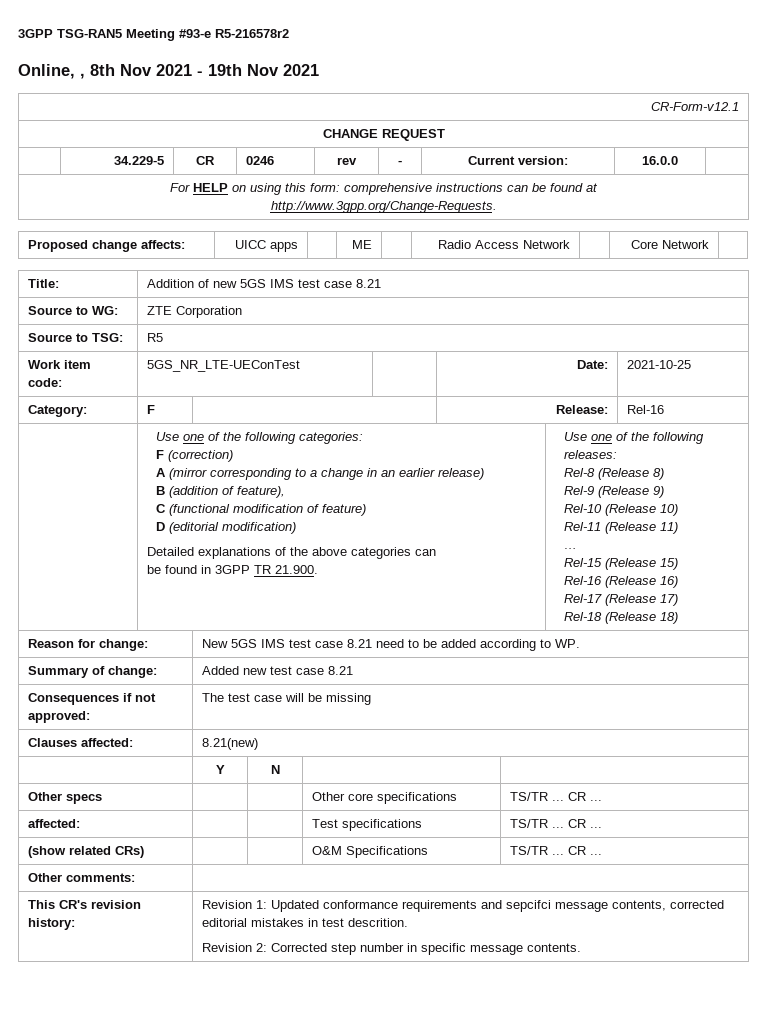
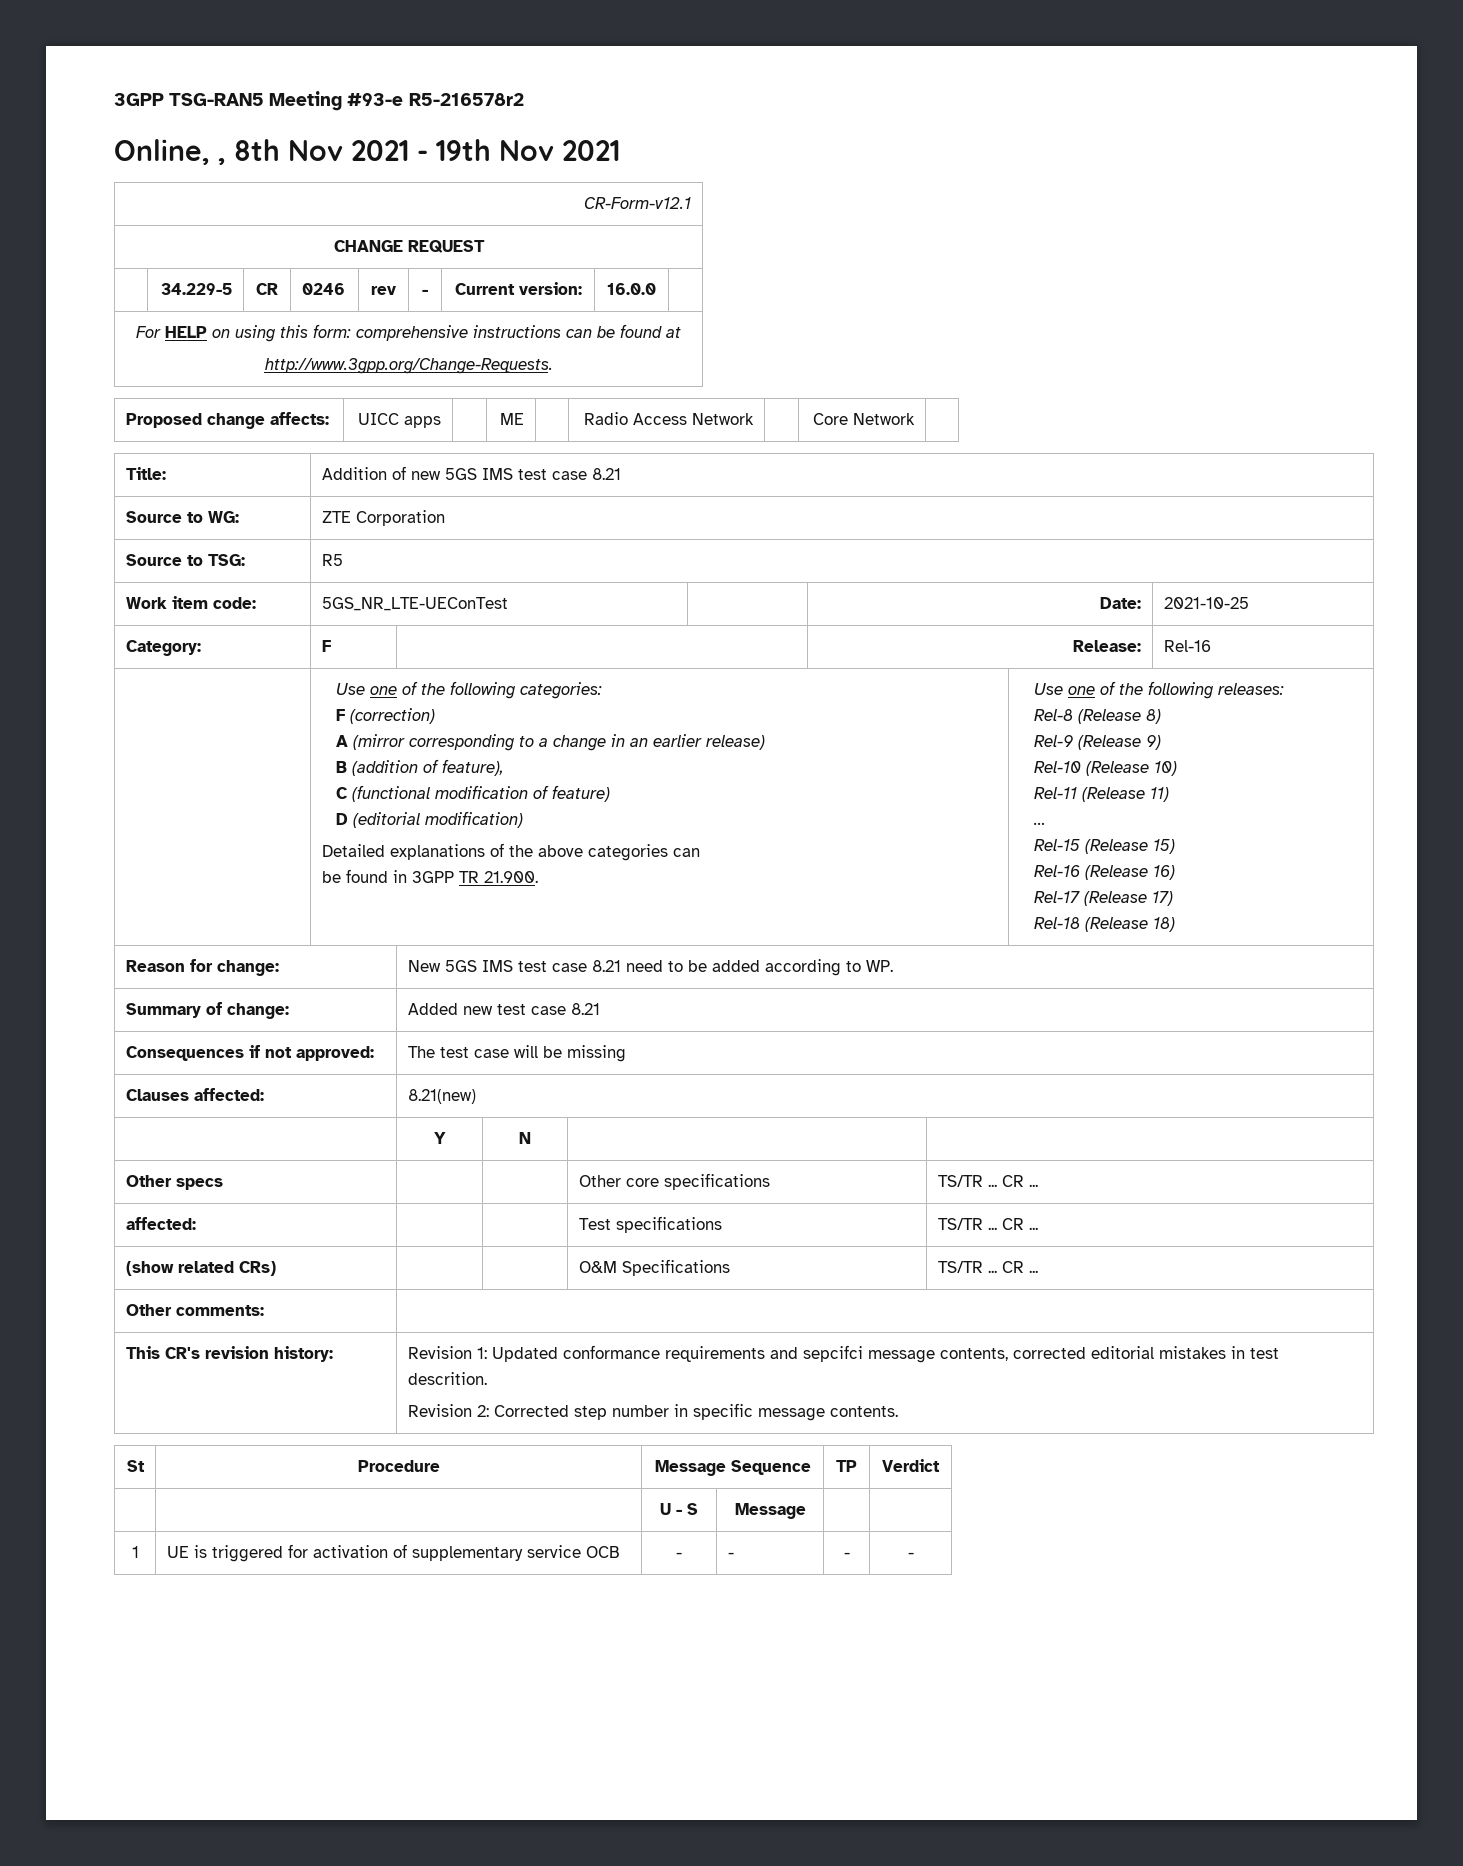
(582, 947) none -> [126,1460,145,1472] [357,1460,440,1472] [654,1460,811,1476] [836,1460,857,1472] [882,1459,940,1472] [660,1503,699,1515] [734,1503,806,1519] [131,1546,139,1558] [166,1544,620,1562] [676,1552,682,1558] [727,1552,734,1558] [843,1552,850,1558] [907,1552,914,1558] // St | Procedure | Message Sequence | TP | Verdict // | | U - S | Message | | // 1 | UE is triggered for activation of supplementary service OCB | - | - | - | -

